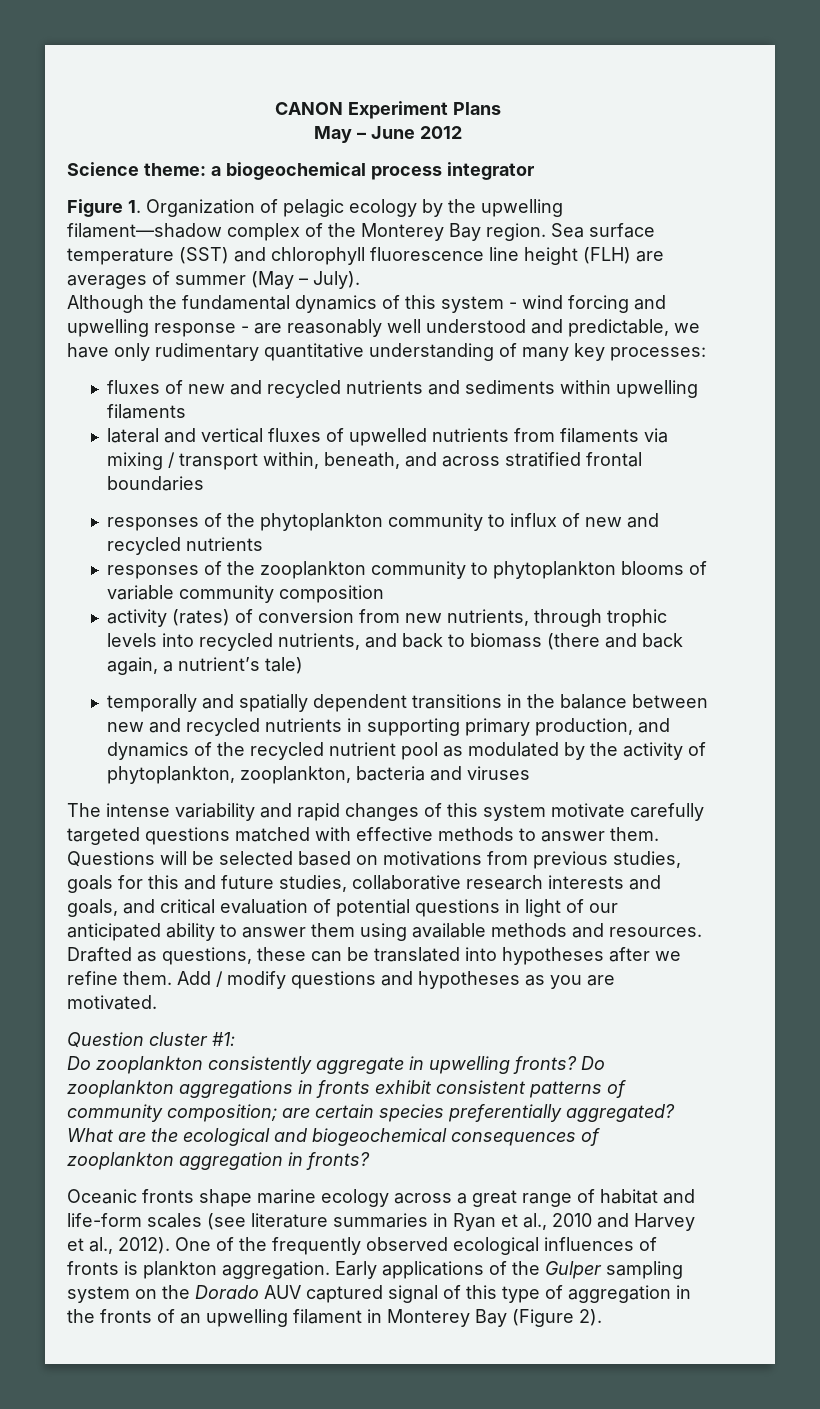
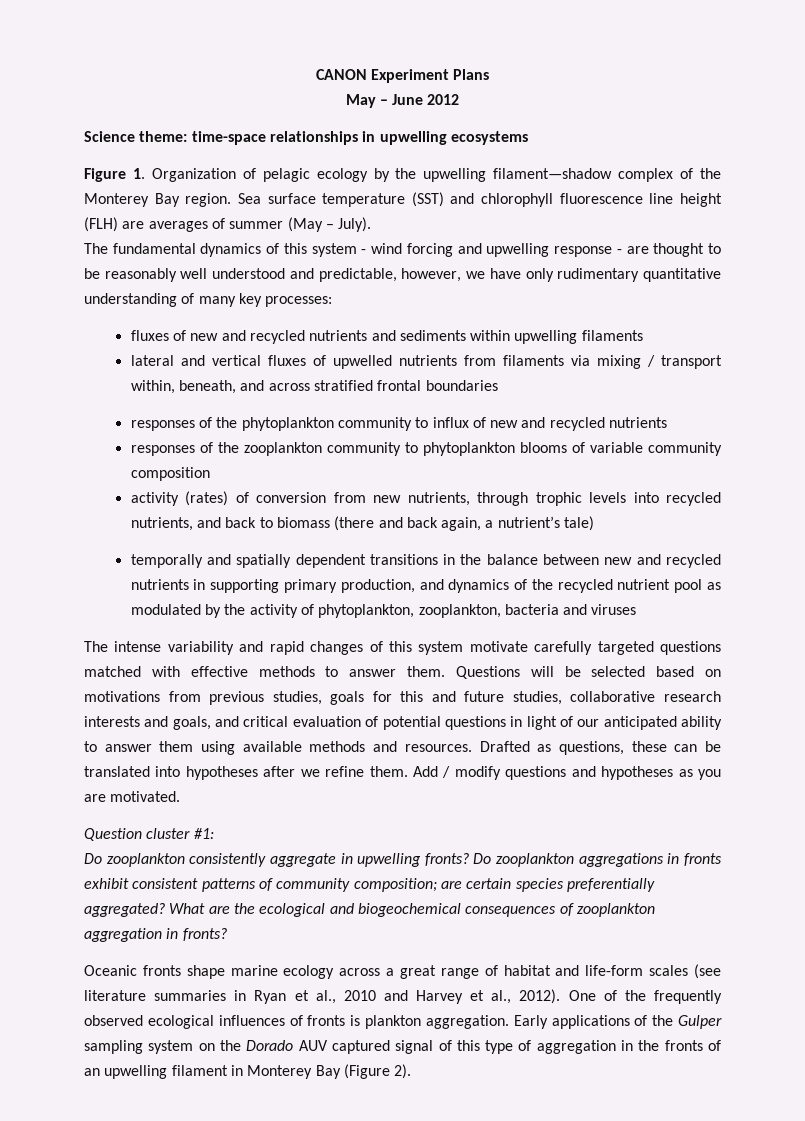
[211,162,534,180] a biogeochemical process integrator -> [191,131,528,145] time-space relationships in upwelling ecosystems
[67,295,177,313] Although the -> [84,243,108,254] The
(282, 328) none -> [653,243,722,257] [84,268,100,279] thought to be
(669, 328) none -> [401,268,462,282] however,

